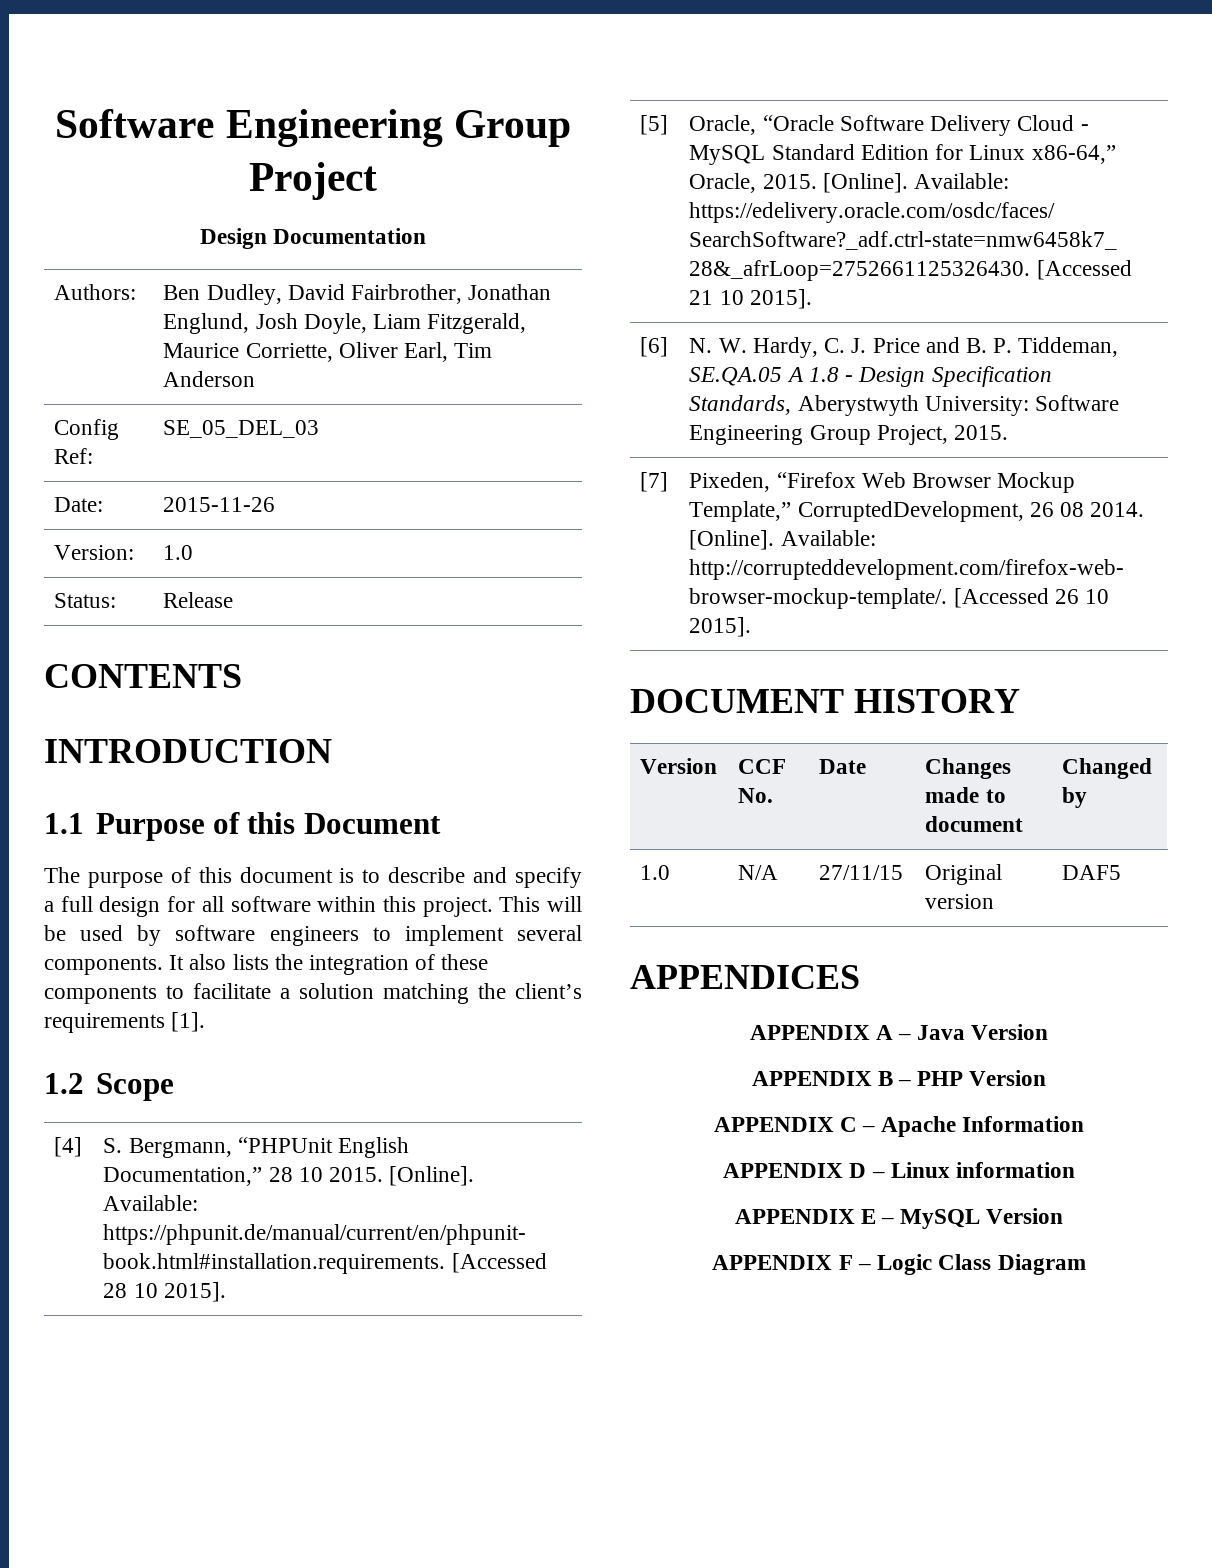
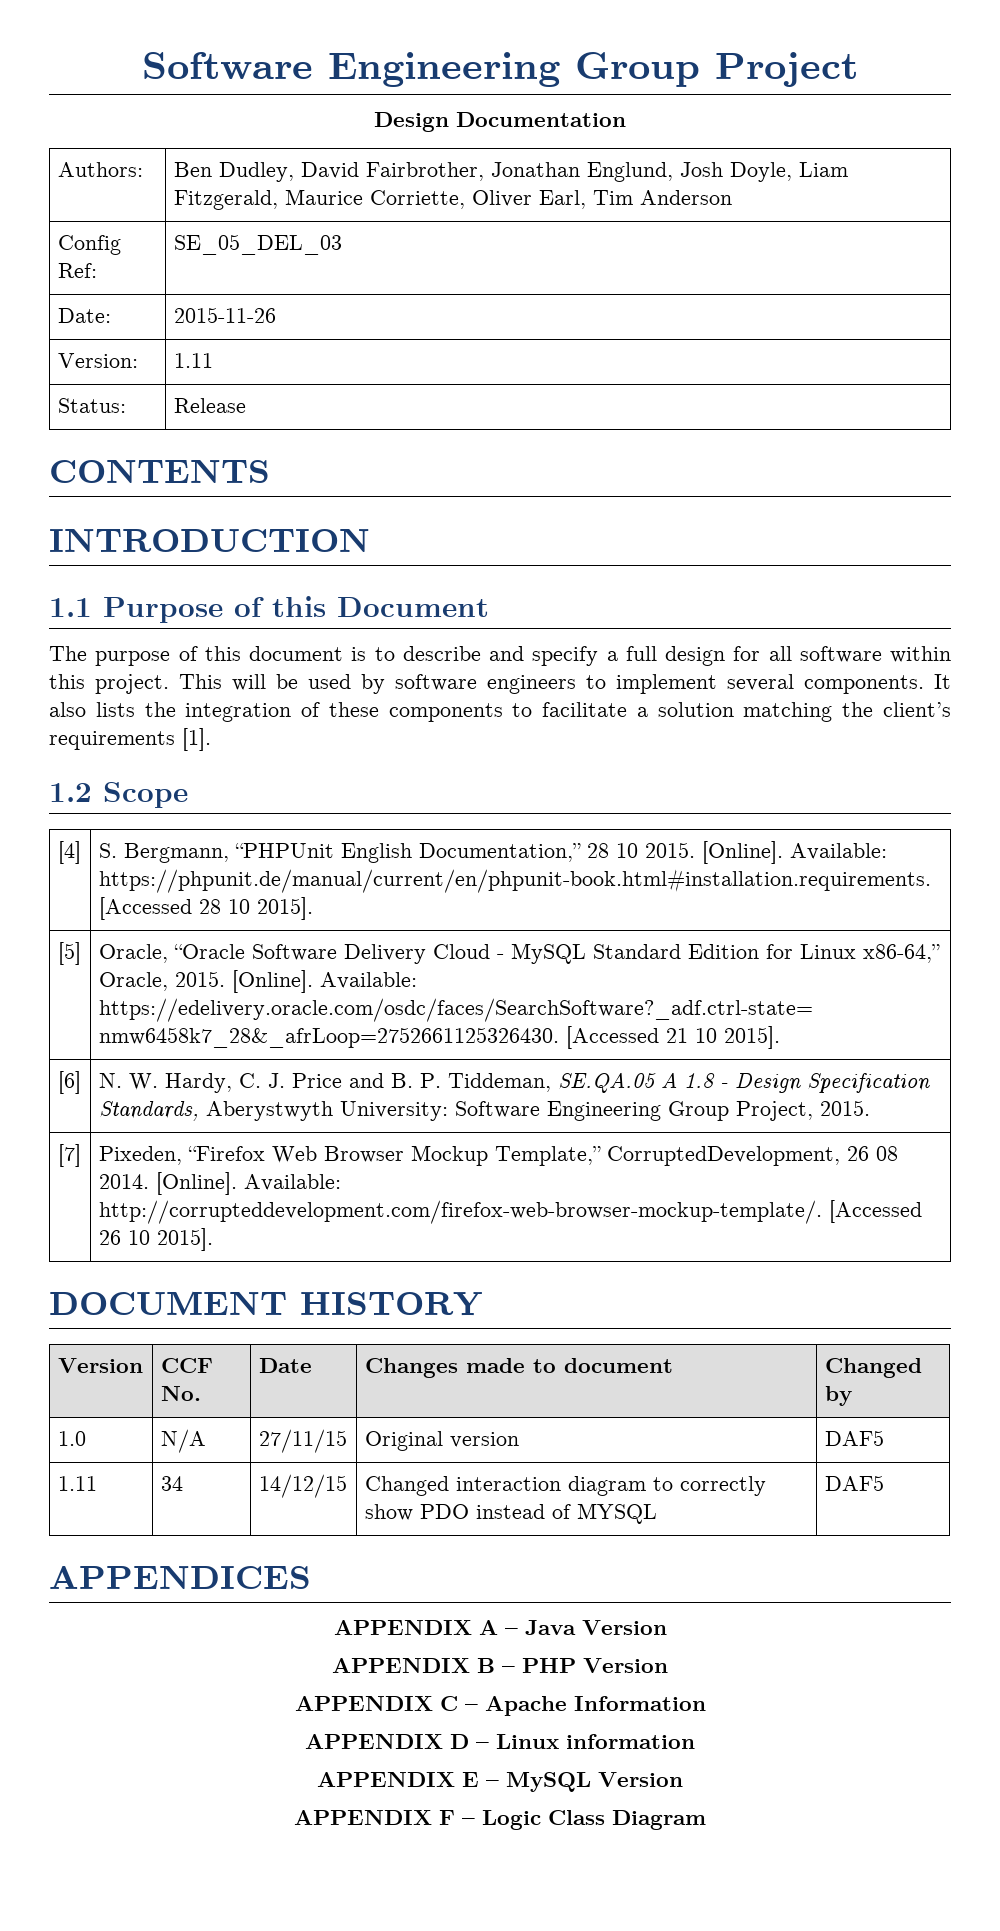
[163,545,194,560] 1.0 -> [173,353,213,368] 1.11
(1122, 872) none -> [57,1476,97,1491] [160,1476,183,1491] [258,1474,347,1498] [364,1476,766,1496] [364,1503,657,1524] [824,1475,884,1491] // 1.11 | 34 | 14/12/15 | Changed interaction diagram to correctly show PDO instead of MYSQL | DAF5

